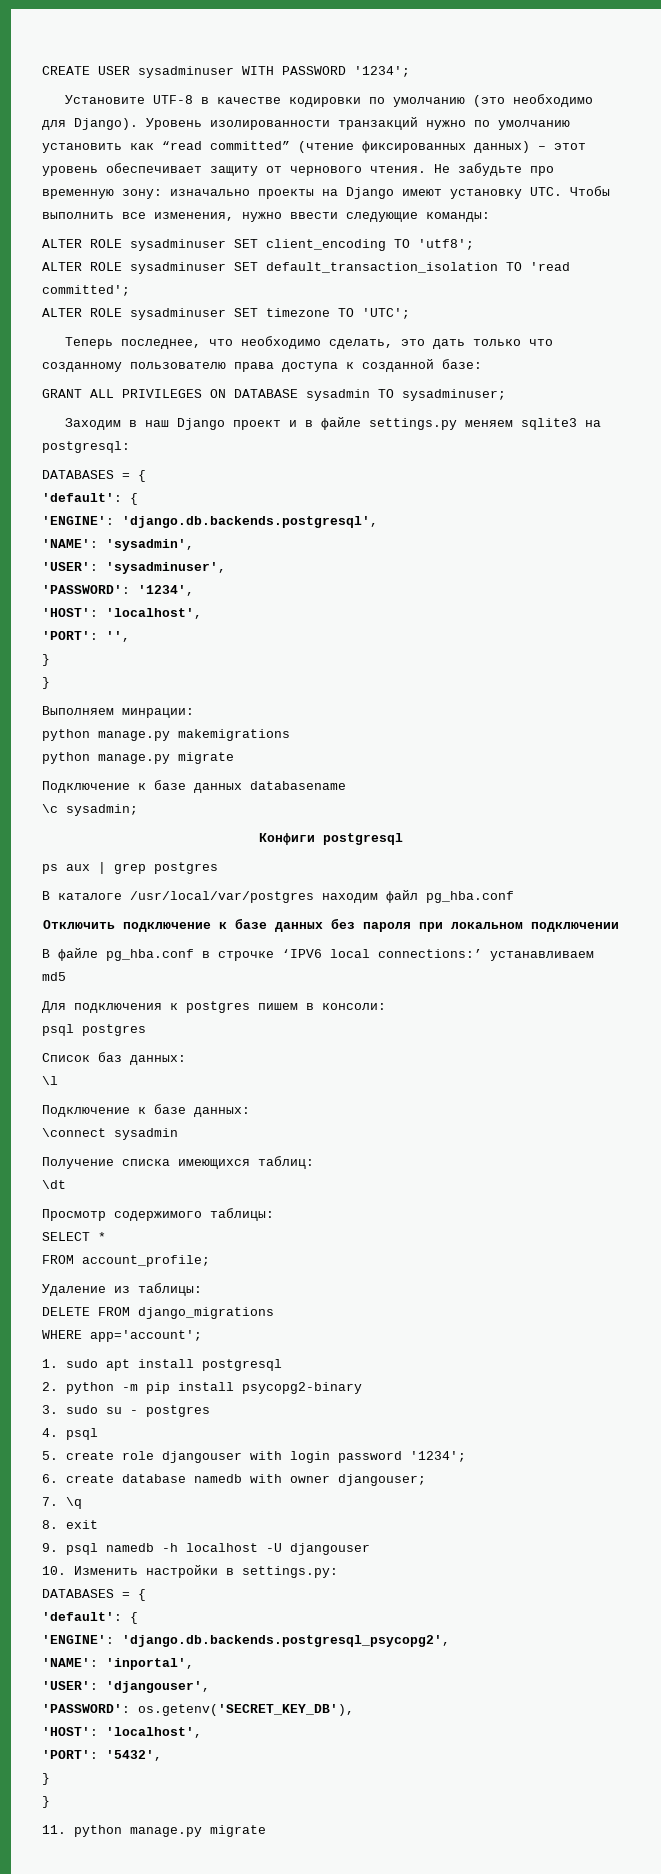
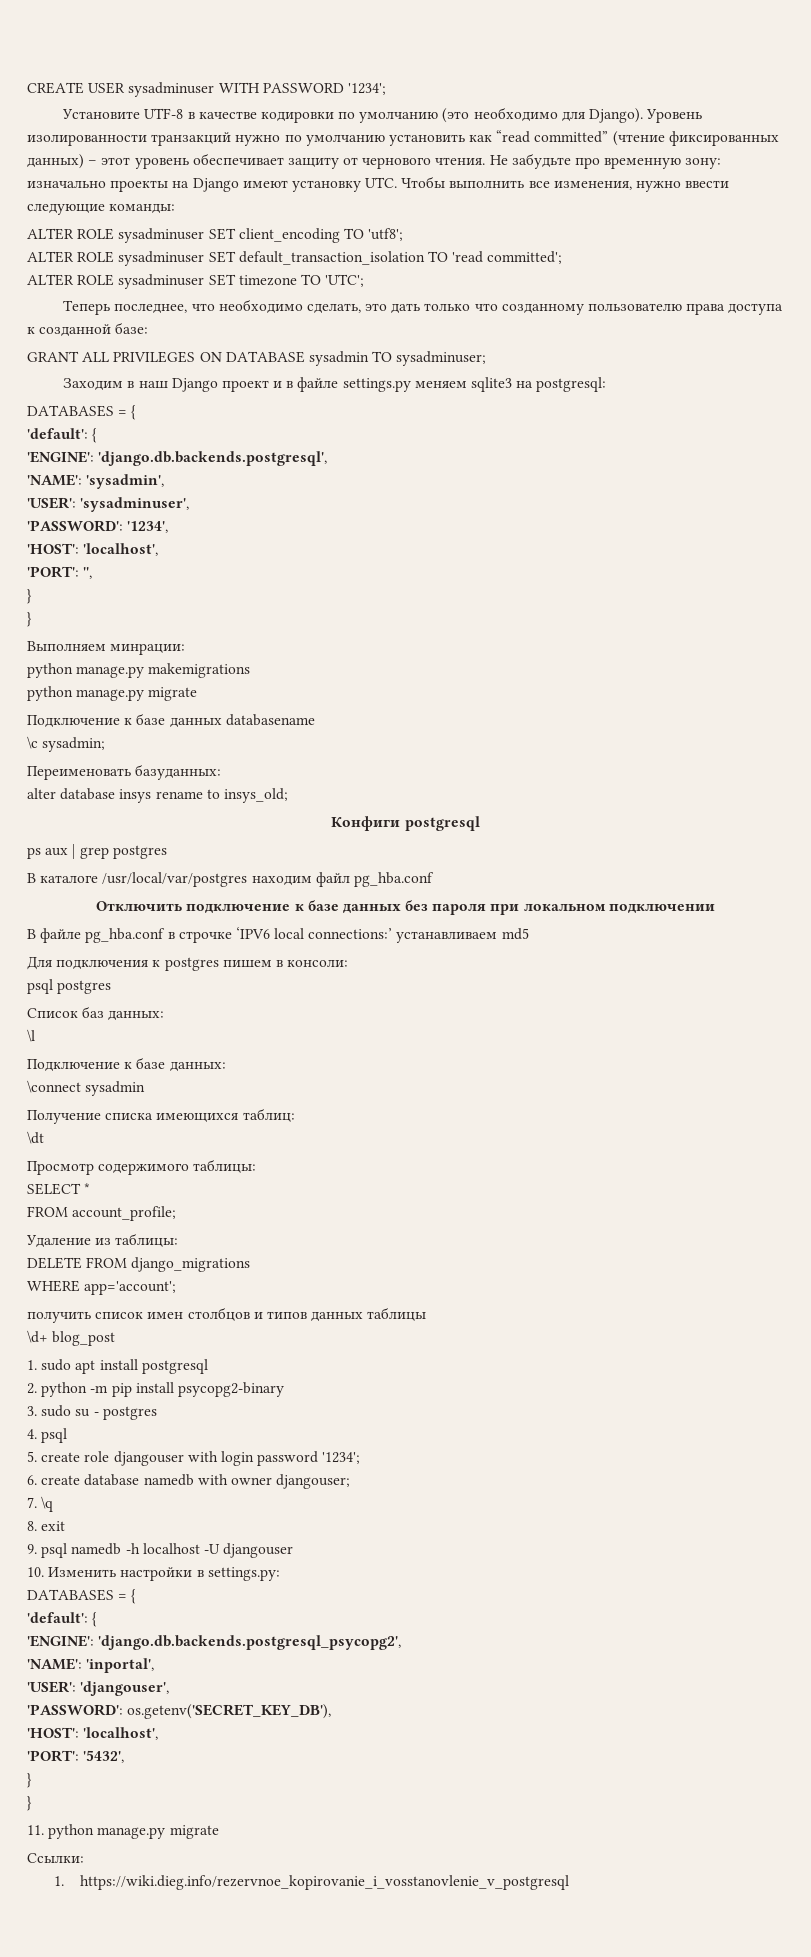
(138, 810) none -> [27,764,222,780] [27,788,288,803] // Переименовать базуданных: // alter database insys rename to insys_old;
(202, 1336) none -> [27,1307,427,1323] [27,1330,116,1346] // получить список имен столбцов и типов данных таблицы // \d+ blog_post
(266, 1831) none -> [27,1853,84,1863] [53,1875,570,1890] // Ссылки: // 1. https://wiki.dieg.info/rezervnoe_kopirovanie_i_vosstanovlenie_v_postgresql

